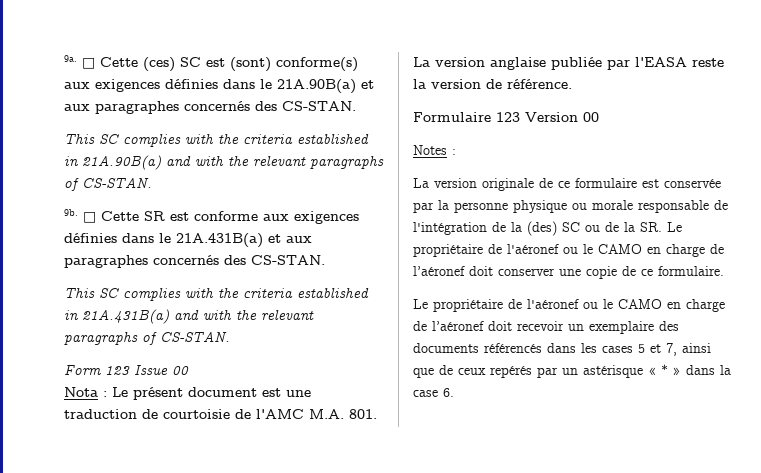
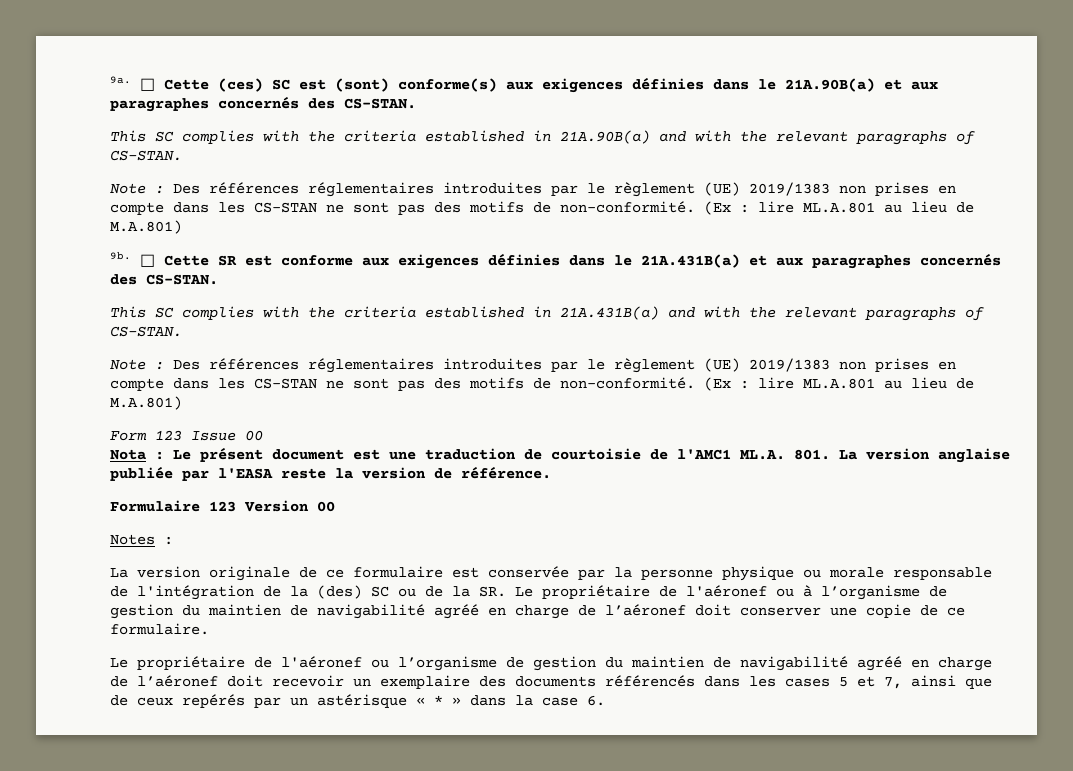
(152, 182) none -> [110,182,956,197] [110,201,974,215] [110,220,182,234] // Note : Des références réglementaires introduites par le règlement (UE) 2019/1383 non prises en compte dans les CS-STAN ne sont pas des motifs de non-conformité. (Ex : lire ML.A.801 au lieu de M.A.801)
(230, 336) none -> [110,358,956,373] [110,377,974,391] [110,396,182,410] // Note : Des références réglementaires introduites par le règlement (UE) 2019/1383 non prises en compte dans les CS-STAN ne sont pas des motifs de non-conformité. (Ex : lire ML.A.801 au lieu de M.A.801)
[256,409,344,419] l'AMC M.A. -> [677,449,785,460] l'AMC1 ML.A.
[583,244,642,254] le CAMO -> [803,585,947,600] [110,604,479,619] à l’organisme de gestion du maintien de navigabilité agréé
[603,299,662,309] le CAMO -> [398,656,902,671] l’organisme de gestion du maintien de navigabilité agréé

